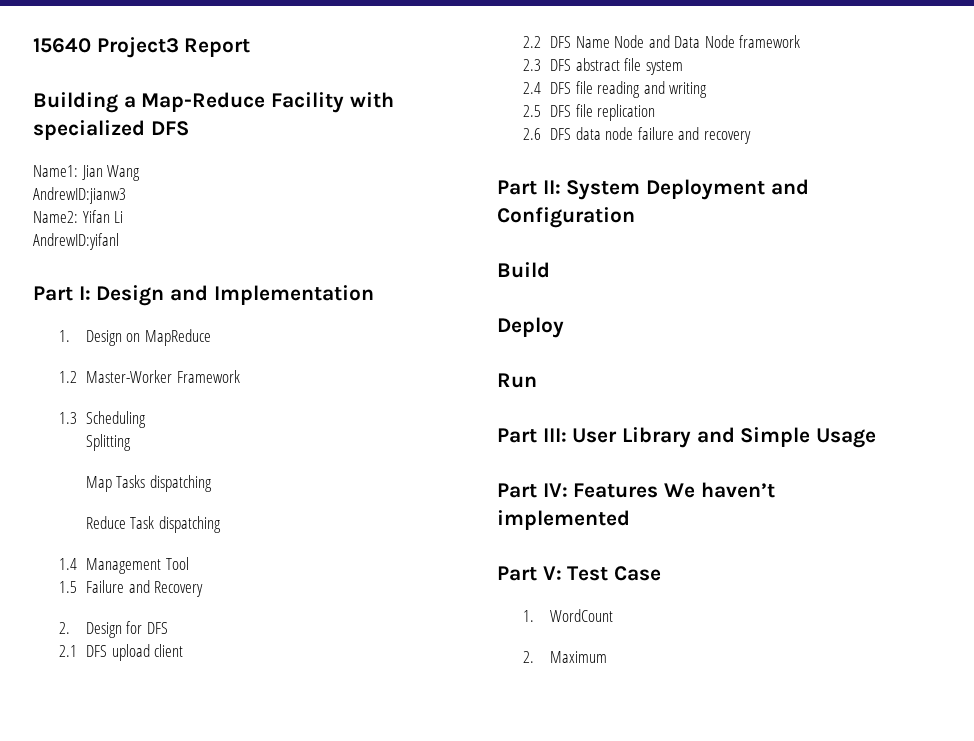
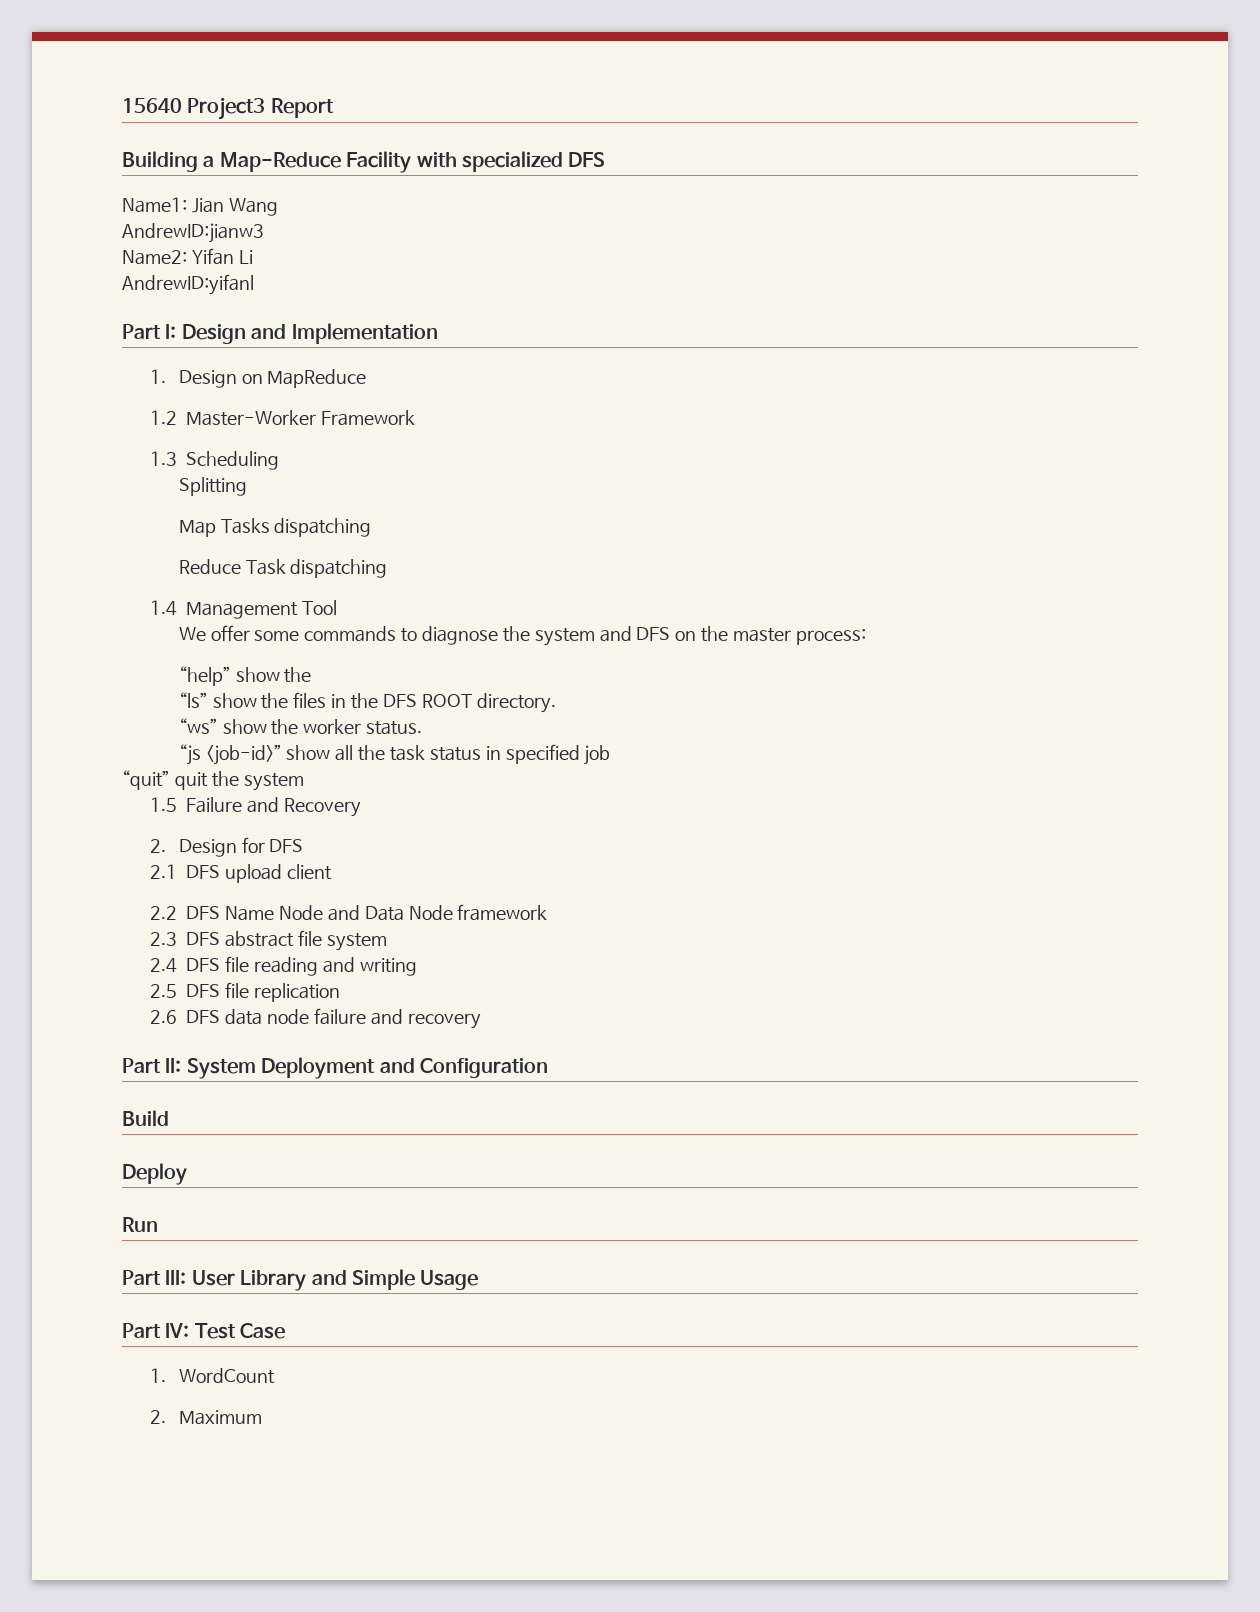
(189, 563) none -> [178,625,866,646] [178,666,312,686] [178,692,556,713] [178,718,423,735] [178,744,611,765] [122,770,304,791] // We offer some commands to diagnose the system and DFS on the master process: // “help” show the // “ls” show the files in the DFS ROOT directory. // “ws” show the worker status. // “js <job-id>” show all the task status in specified job // “quit” quit the system
[573,482,775,498] [497,510,630,530] [497,566,562,581] Features We haven’t implemented // Part V: -> (190, 1330) none

